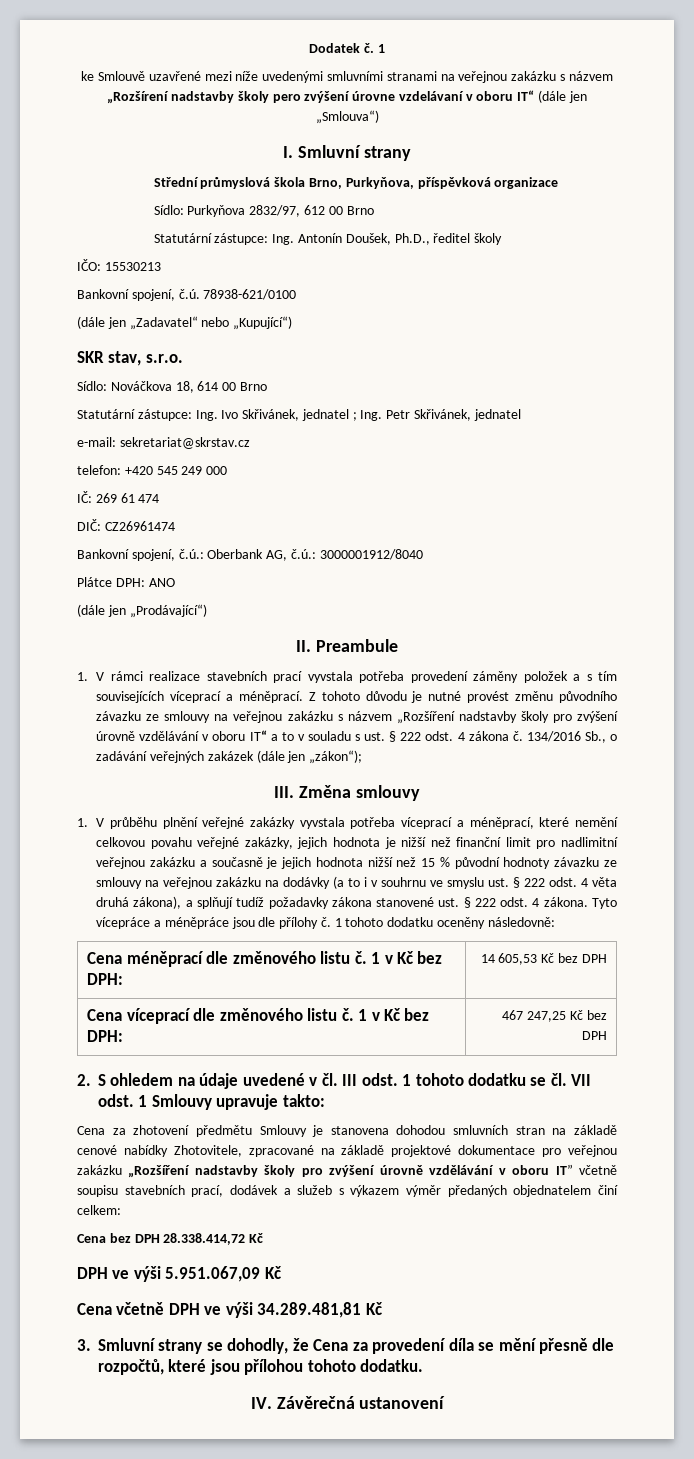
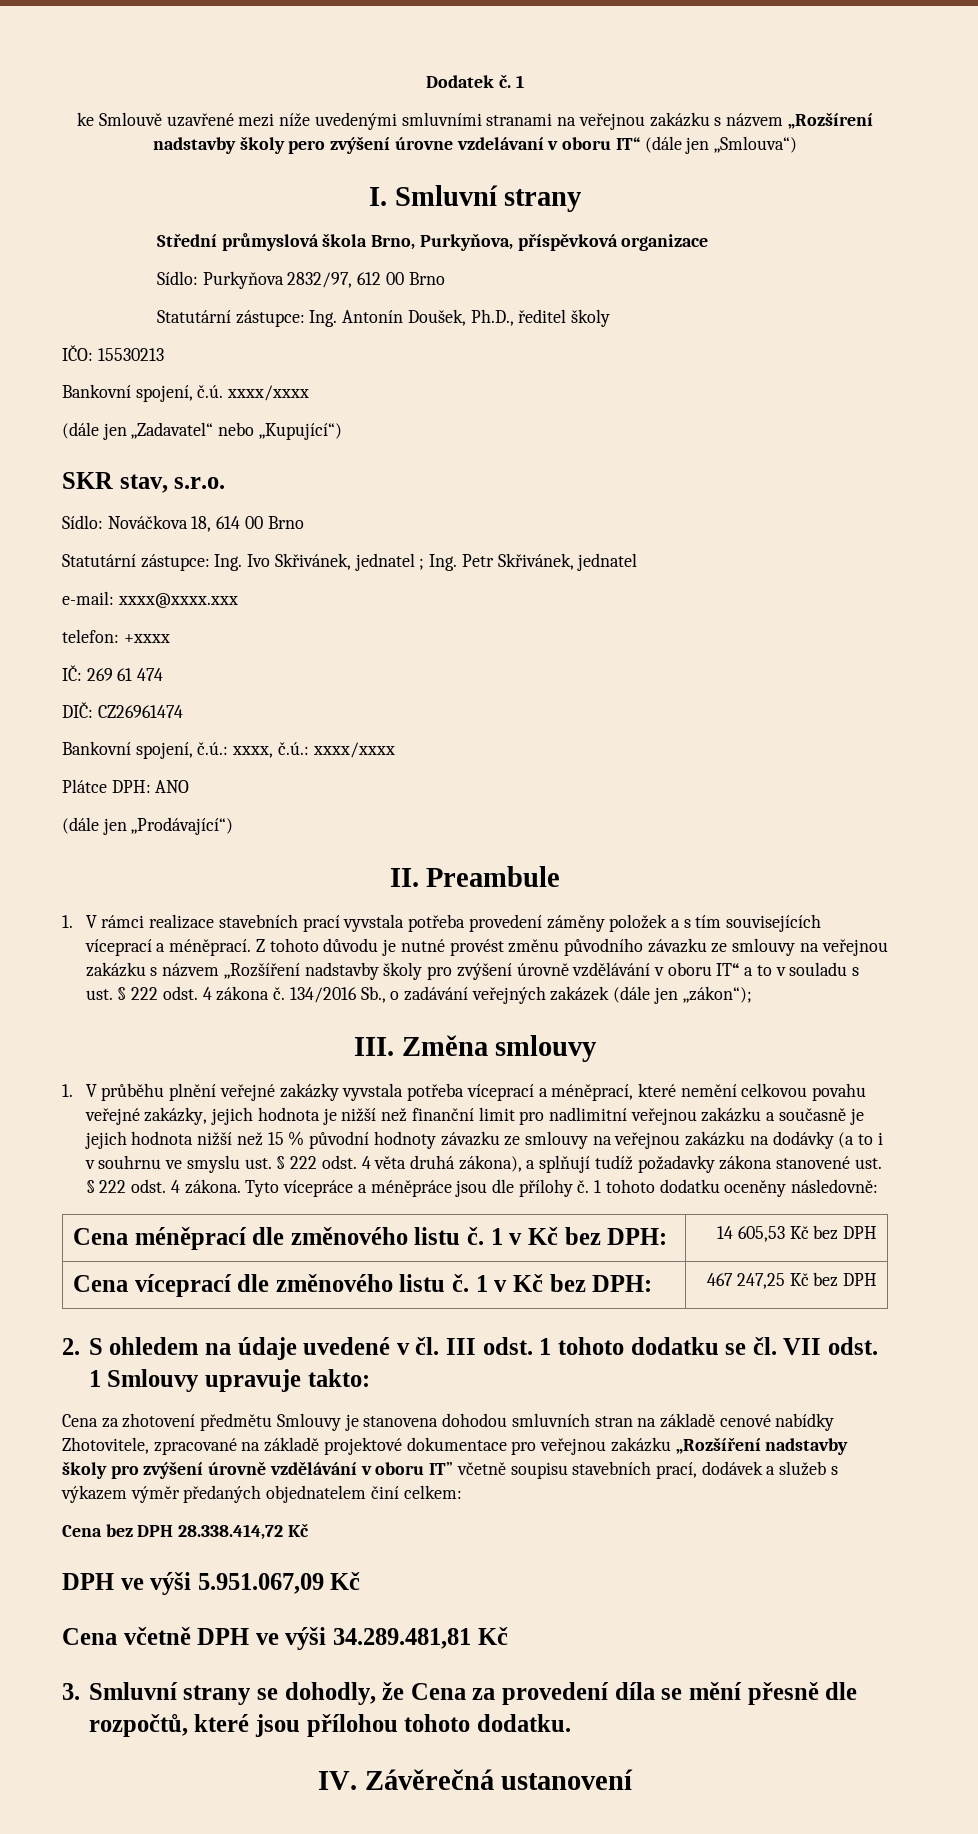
[203,289,297,300] 78938-621/0100 -> [227,385,310,401] xxxx/xxxx
[119,437,250,449] sekretariat@skrstav.cz -> [117,593,238,608] xxxx@xxxx.xxx
[124,466,228,475] +420 545 249 000 -> [123,634,170,643] +xxxx
[207,549,423,561] Oberbank AG, č.ú.: 3000001912/8040 -> [232,742,395,758] xxxx, č.ú.: xxxx/xxxx

